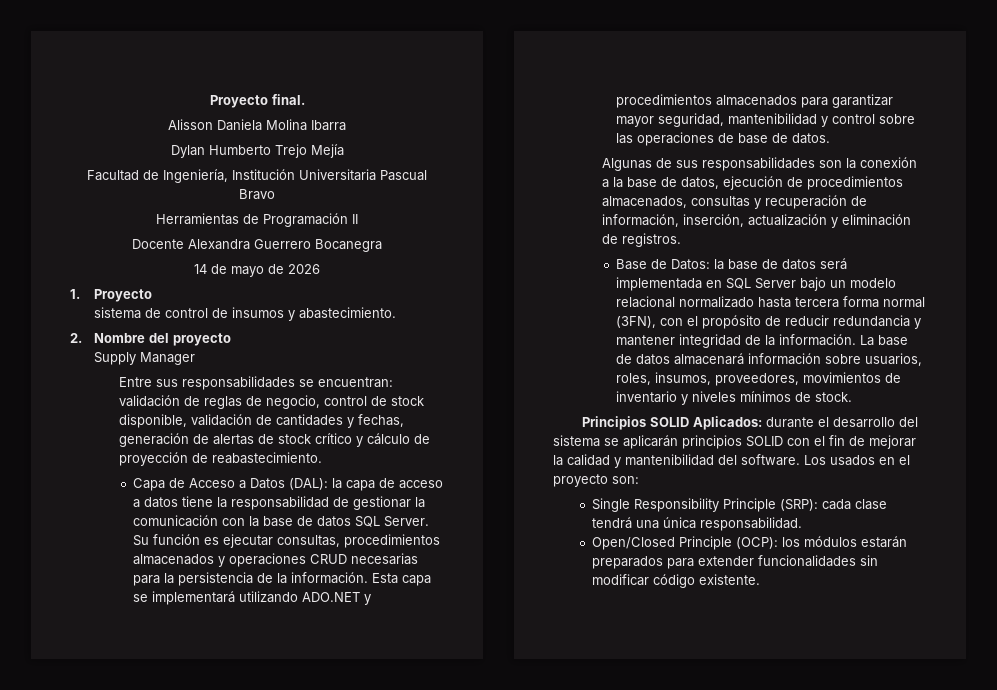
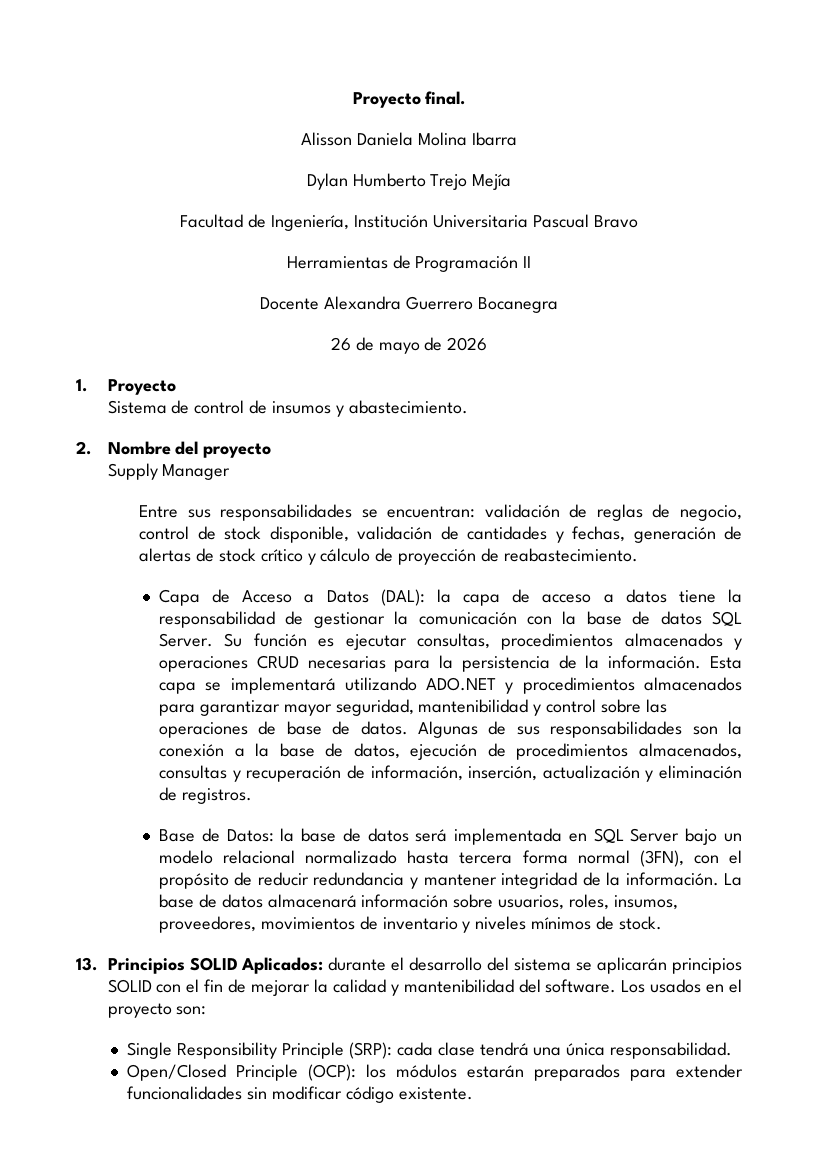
[194,264,207,274] 14 -> [330,337,351,351] 26
[94,307,142,319] sistema -> [107,400,167,414] Sistema
(831, 138) // -> (408, 728) none
(853, 397) none -> [76,957,97,971] 13.

